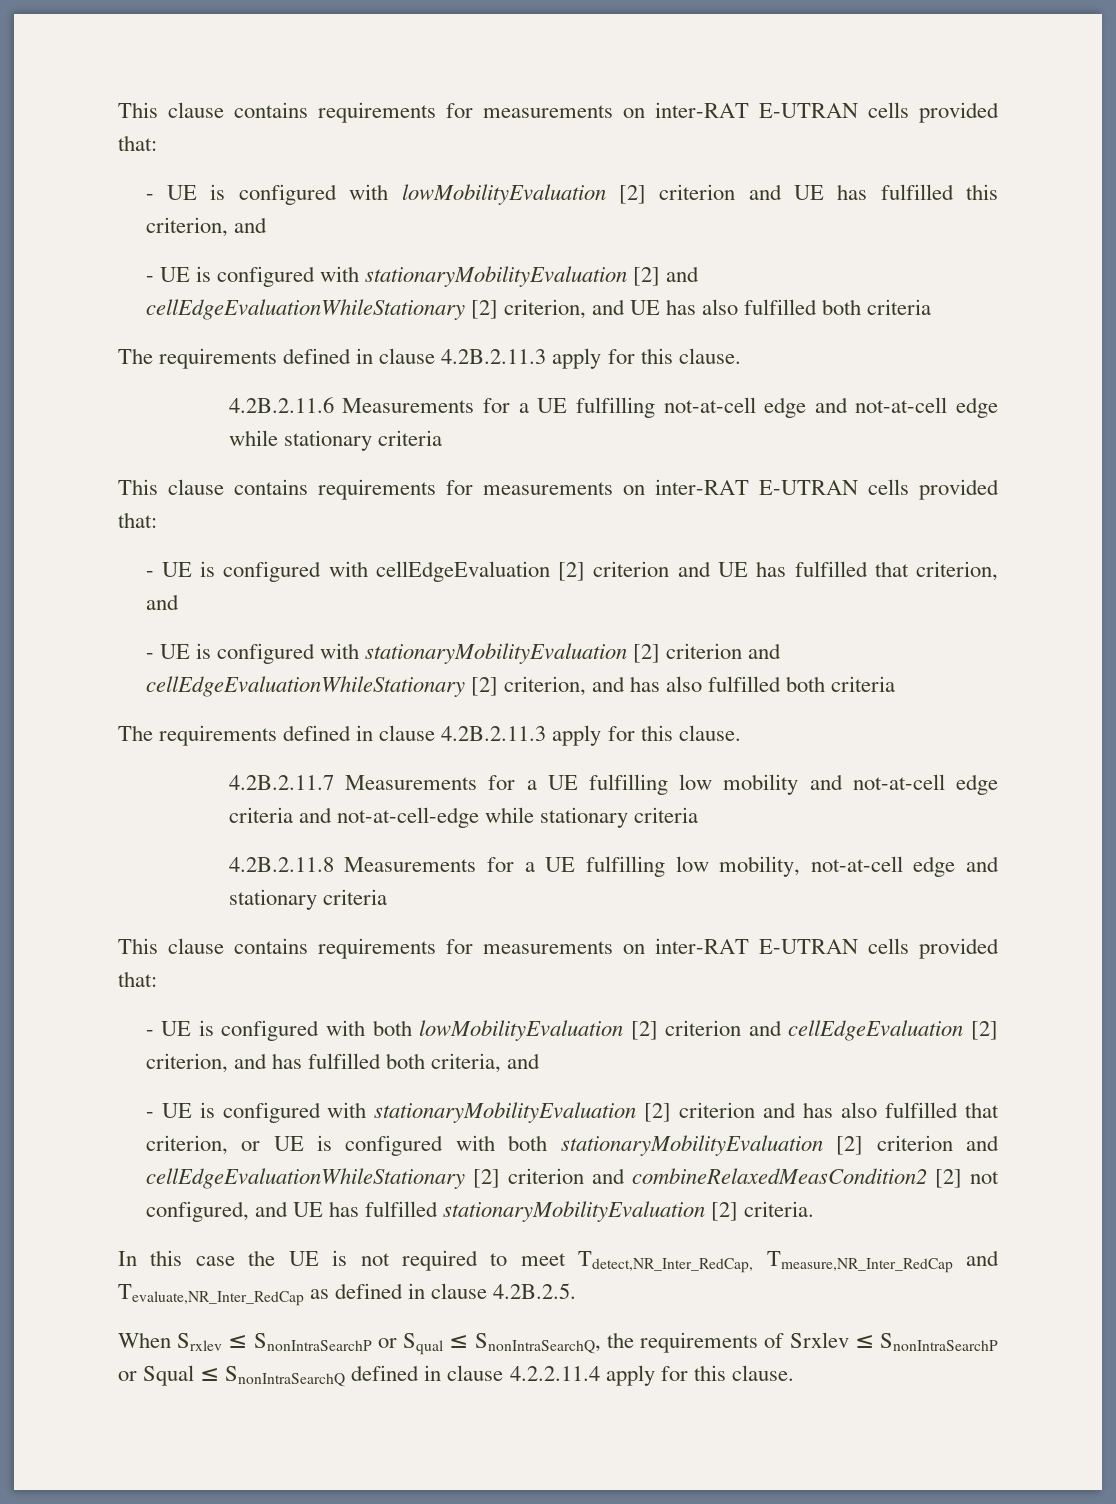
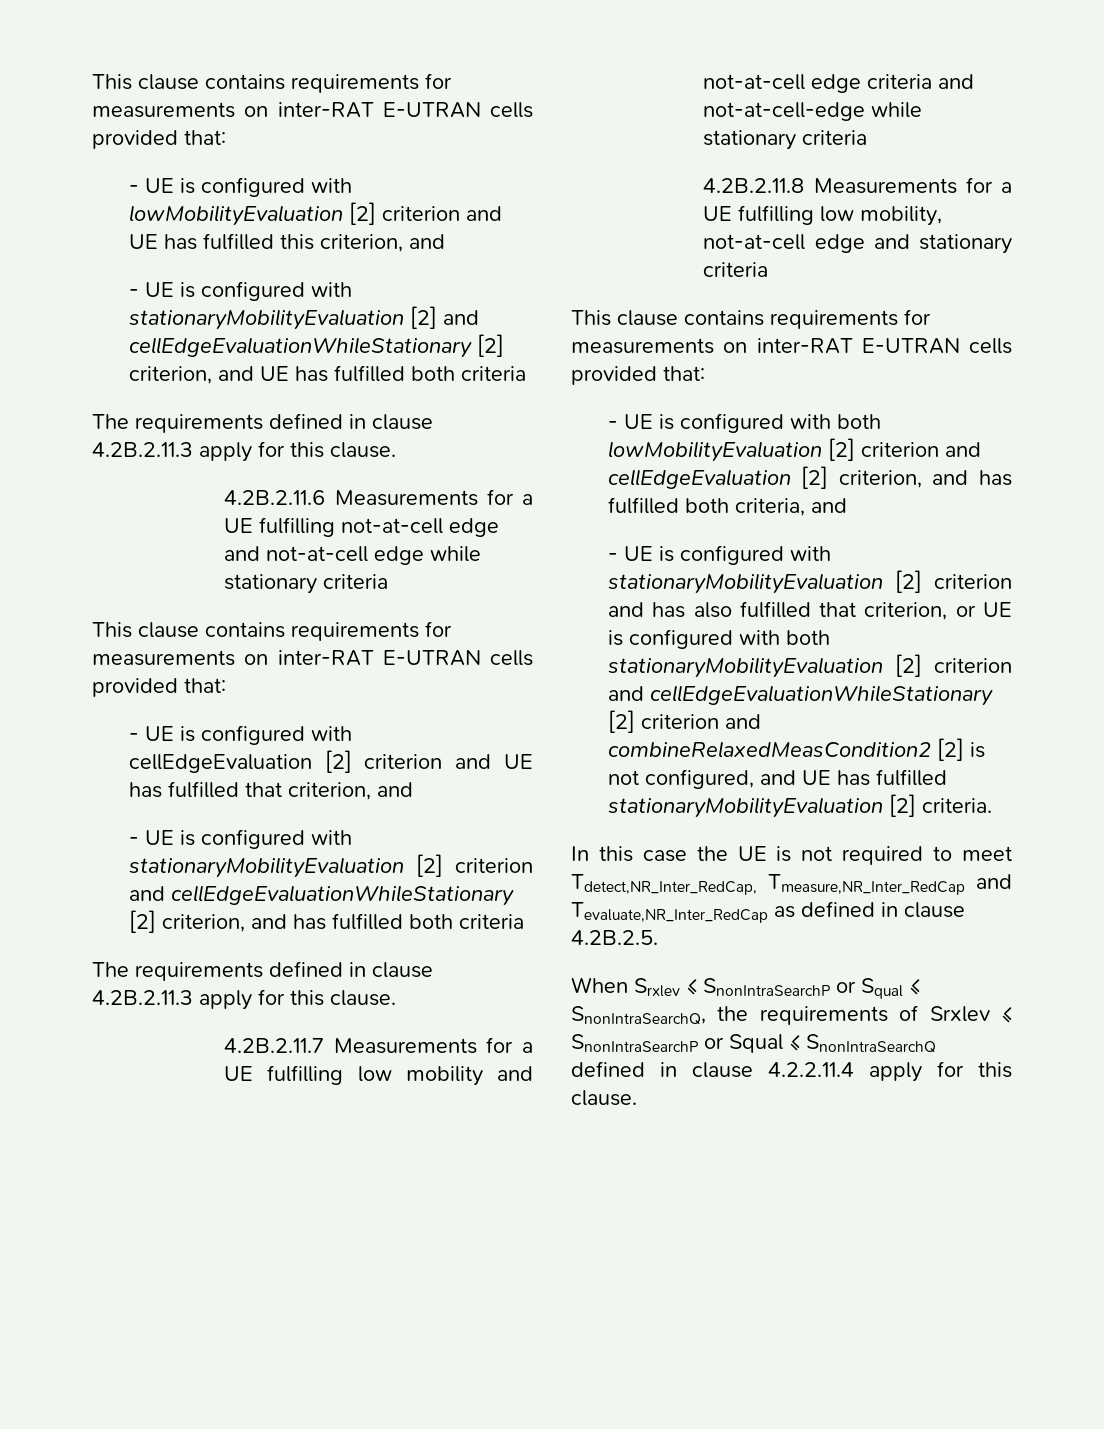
[702,299,739,315] also -> (328, 374) none
[666,676,703,692] also -> (326, 922) none
(962, 1178) none -> [969,742,985,758] is

